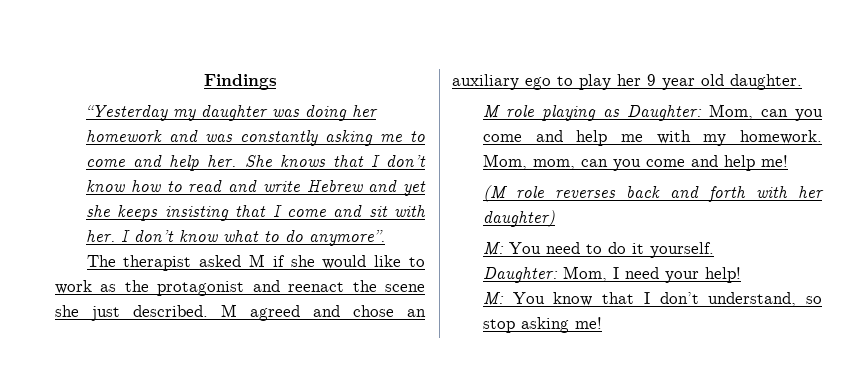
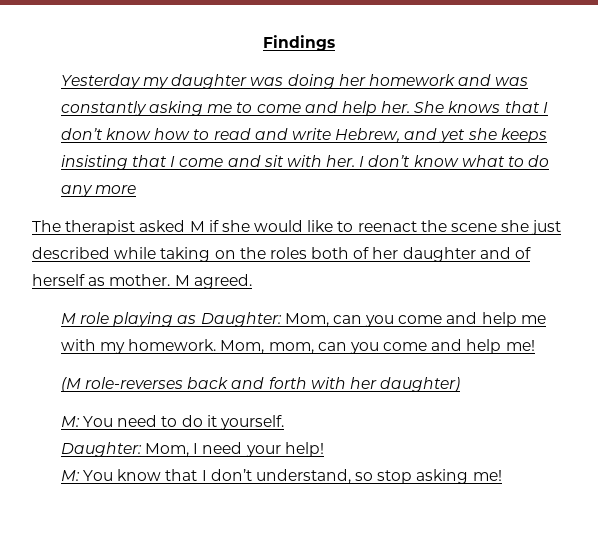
[86,105,169,121] “Yesterday -> [60,74,141,89] Yesterday
[306,180,363,192] Hebrew -> [335,128,401,143] Hebrew,
[309,230,386,246] anymore”. -> [60,185,137,197] any more
[55,280,280,296] work as the protagonist and -> (354, 226) none
[133,304,426,321] [452,74,802,90] described. M agreed and chose an auxiliary ego to play her 9 year old daughter. -> [32,247,532,262] [32,274,252,289] described while taking on the roles both of her daughter and of herself as mother. M agreed.
[516,186,617,198] role reverses -> [85,377,184,389] role-reverses

